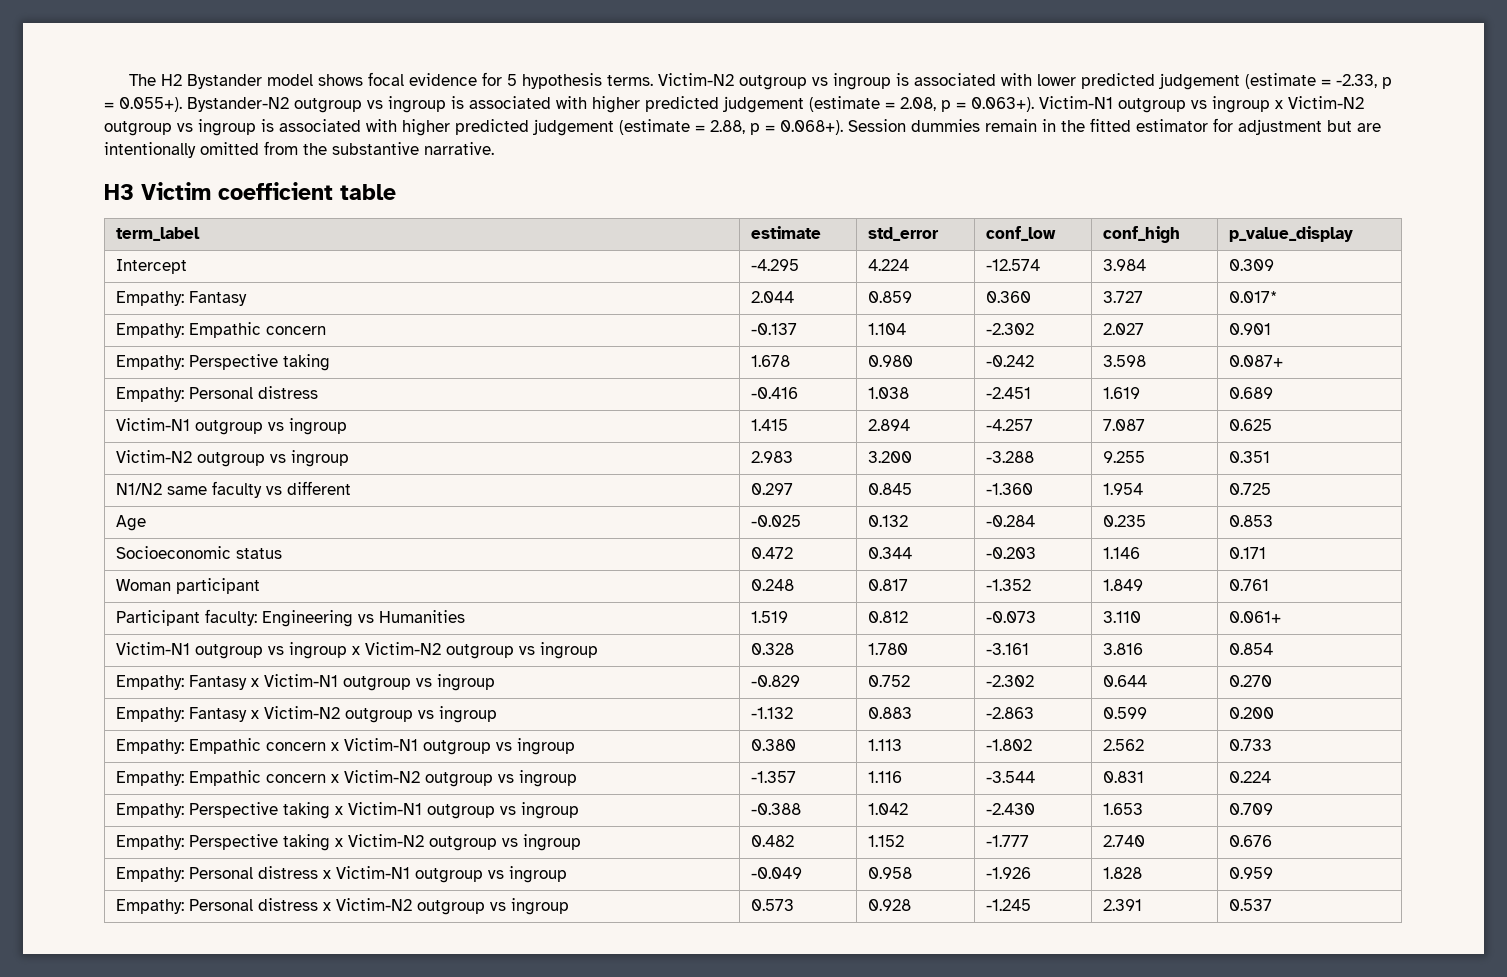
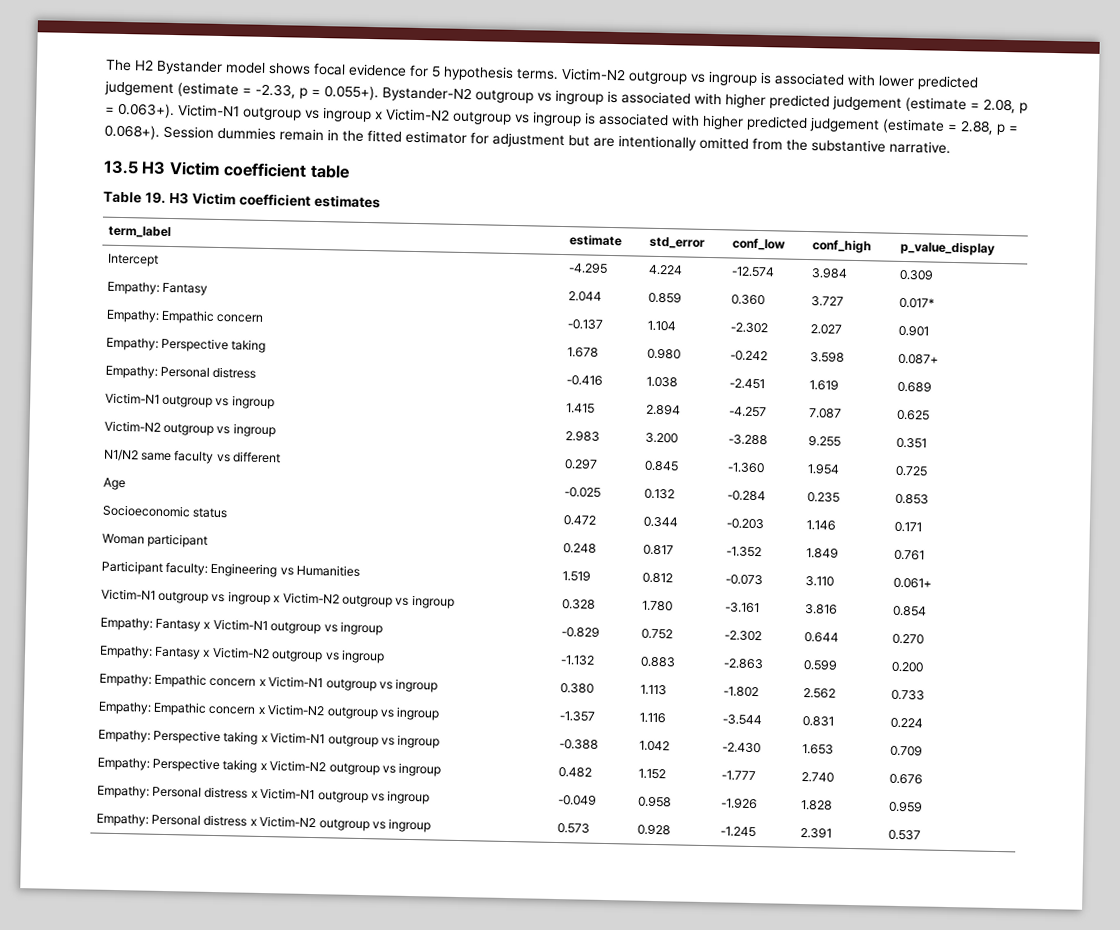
(494, 148) none -> [103,160,139,175] 13.5
(396, 192) none -> [103,191,381,209] // Table 19. H3 Victim coefficient estimates

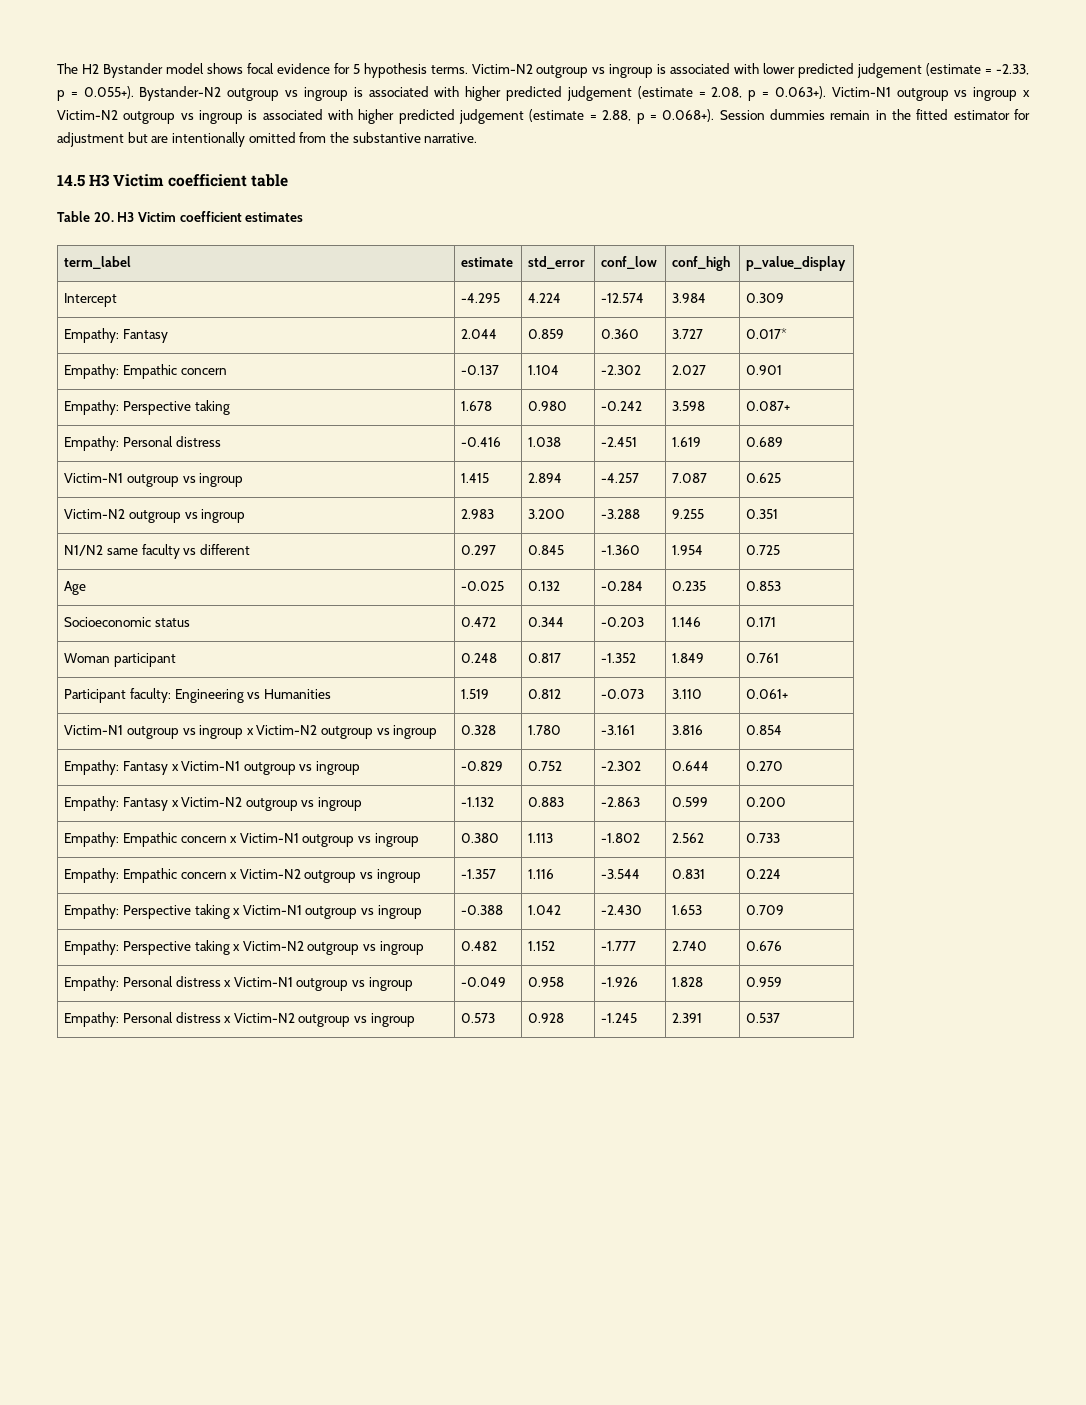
[103,160,139,175] 13.5 -> [57,174,85,187] 14.5
[145,191,166,204] 19. -> [93,212,114,222] 20.

